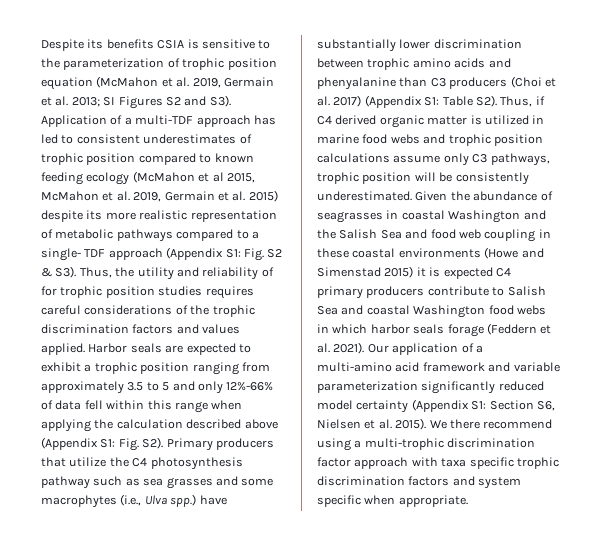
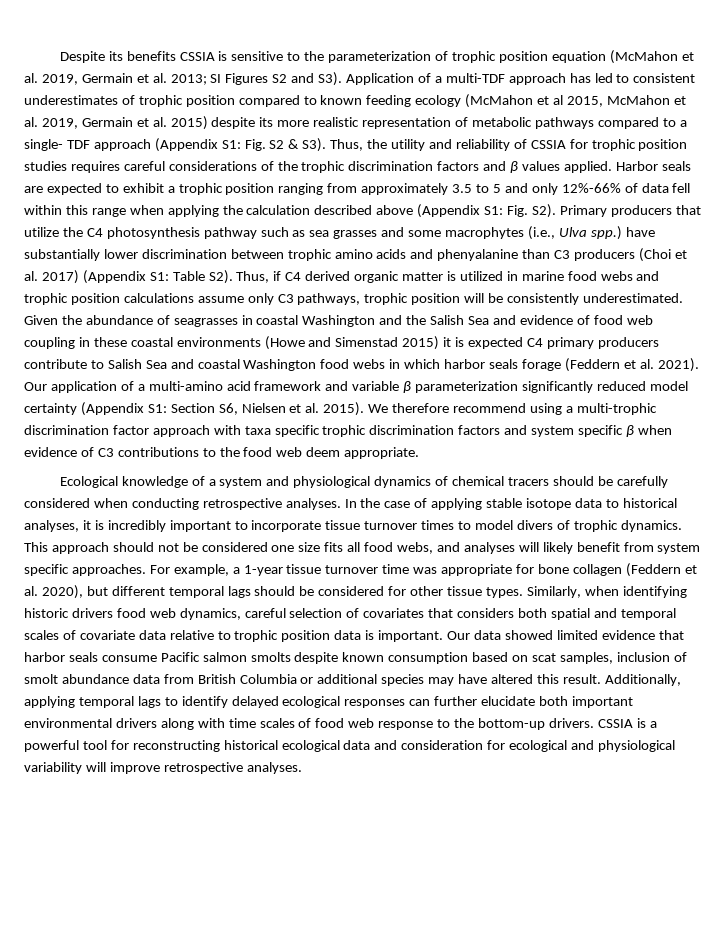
[157,40,185,49] CSIA -> [179,52,215,61] CSSIA
(274, 272) none -> [530,140,566,149] CSSIA
(199, 329) none -> [510,161,519,173] β
(428, 234) none -> [519,315,590,325] evidence of
(560, 367) none -> [403,381,412,393] β
[449,419,480,429] there -> [392,403,450,413] therefore
[364,495,468,507] when appropriate. -> [625,425,672,437] [24,447,420,459] [59,476,668,488] [24,498,677,510] [24,520,682,532] [24,542,701,554] [24,563,697,577] [24,585,687,599] [24,608,676,620] [24,630,684,642] [24,652,687,664] [24,674,681,686] [24,696,633,708] [24,718,657,730] [24,740,675,752] [24,762,302,774] β when evidence of C3 contributions to the food web deem appropriate. // Ecological knowledge of a system and physiological dynamics of chemical tracers should be carefully considered when conducting retrospective analyses. In the case of applying stable isotope data to historical analyses, it is incredibly important to incorporate tissue turnover times to model divers of trophic dynamics. This approach should not be considered one size fits all food webs, and analyses will likely benefit from system specific approaches. For example, a 1-year tissue turnover time was appropriate for bone collagen (Feddern et al. 2020), but different temporal lags should be considered for other tissue types. Similarly, when identifying historic drivers food web dynamics, careful selection of covariates that considers both spatial and temporal scales of covariate data relative to trophic position data is important. Our data showed limited evidence that harbor seals consume Pacific salmon smolts despite known consumption based on scat samples, inclusion of smolt abundance data from British Columbia or additional species may have altered this result. Additionally, applying temporal lags to identify delayed ecological responses can further elucidate both important environmental drivers along with time scales of food web response to the bottom-up drivers. CSSIA is a powerful tool for reconstructing historical ecological data and consideration for ecological and physiological variability will improve retrospective analyses.

